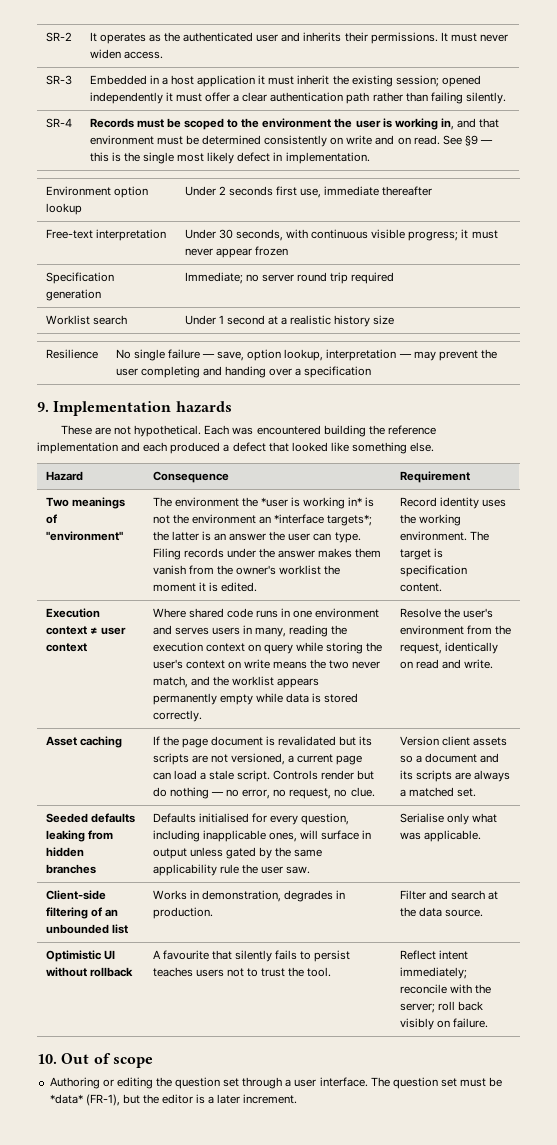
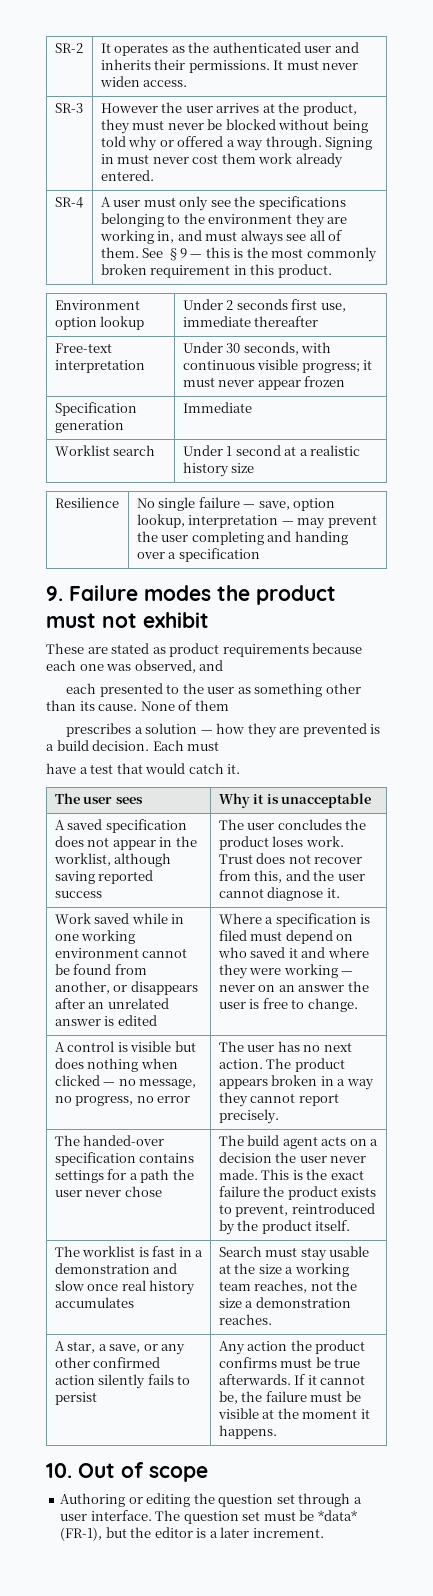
[89,75,481,87] [89,92,506,104] [45,118,72,128] [89,118,500,130] [89,135,440,147] Embedded in a host application it must inherit the existing session; opened independently it must offer a clear authentication path rather than failing silently. // SR-4 | Records must be scoped to the environment the user is working in, and that environment must be determined consistently on write and on read. -> [100,102,357,116] [100,119,368,134] [100,136,373,151] [100,153,343,168] [100,170,154,181] [54,197,83,208] [100,196,346,211] [100,213,348,228] [99,230,343,245] [100,247,139,258] However the user arrives at the product, they must never be blocked without being told why or offered a way through. Signing in must never cost them work already entered. // SR-4 | A user must only see the specifications belonging to the environment they are working in, and must always see all of them.
[143,152,370,164] single most likely defect in implementation. -> [271,247,377,262] [100,264,332,278] most commonly broken requirement in this product.
[184,272,395,284] Immediate; no server round trip required -> [182,402,252,413] Immediate
[53,401,232,416] [60,425,436,437] [37,442,435,454] [45,471,83,481] [152,471,229,483] [399,471,470,483] [45,497,125,509] [45,514,57,524] [45,531,123,541] [152,497,375,509] [152,514,373,526] [152,531,361,543] [152,548,382,560] [152,565,341,575] [152,582,258,592] [399,497,506,509] [399,514,461,526] [399,531,489,541] [399,548,443,560] [399,565,467,577] [399,583,442,592] [45,608,100,618] [45,626,126,635] [45,643,87,652] [152,608,380,618] [152,625,348,637] [152,642,383,654] [152,659,381,669] [152,676,320,688] [152,693,359,705] [152,710,202,722] [399,608,493,618] [399,625,511,635] [399,642,498,654] [399,659,494,669] [45,736,122,748] [152,736,373,748] [152,753,363,765] [152,770,375,782] [152,787,375,799] [399,736,507,746] [399,753,500,763] [399,770,511,782] [399,787,476,797] [45,813,135,823] [45,830,113,842] [45,847,84,857] [45,864,96,874] [152,813,350,825] [152,830,372,842] [152,847,323,859] [152,864,311,876] [399,813,497,825] [399,830,481,842] [45,890,106,900] [45,907,118,919] [45,924,128,934] [152,890,346,902] [152,907,213,919] [399,890,499,900] [399,907,483,917] [45,950,115,962] [45,967,133,977] [152,950,351,962] [152,967,332,977] [399,950,468,960] [399,967,467,979] [399,984,491,994] [399,1001,483,1013] [399,1018,488,1030] Implementation hazards // These are not hypothetical. Each was encountered building the reference implementation and each produced a defect that looked like something else. // Hazard | Consequence | Requirement // Two meanings of "environment" | The environment the *user is working in* is not the environment an *interface targets*; the latter is an answer the user can type. Filing records under the answer makes them vanish from the owner's worklist the moment it is edited. | Record identity uses the working environment. The target is specification content. // Execution context ≠ user context | Where shared code runs in one environment and serves users in many, reading the execution context on query while storing the user's context on write means the two never match, and the worklist appears permanently empty while data is stored correctly. | Resolve the user's environment from the request, identically on read and write. // Asset caching | If the page document is revalidated but its scripts are not versioned, a current page can load a stale script. Controls render but do nothing — no error, no request, no clue. | Version client assets so a document and its scripts are always a matched set. // Seeded defaults leaking from hidden branches | Defaults initialised for every question, including inapplicable ones, will surface in output unless gated by the same applicability rule the user saw. | Serialise only what was applicable. // Client-side filtering of an unbounded list | Works in demonstration, degrades in production. | Filter and search at the data source. // Optimistic UI without rollback | A favourite that silently fails to persist teaches users not to trust the tool. | Reflect intent immediately; reconcile with the server; roll back visibly on failure. -> [69,585,336,605] [46,612,209,628] [46,643,363,657] [46,660,224,673] [66,683,361,697] [46,700,229,711] [66,723,381,738] [46,740,220,751] [46,763,241,774] [54,793,143,804] [218,793,372,808] [54,819,187,833] [54,836,197,850] [53,853,172,867] [54,870,154,884] [54,891,102,898] [218,819,367,830] [218,836,344,850] [218,853,363,864] [218,870,365,883] [218,887,340,901] [54,913,185,924] [54,930,136,944] [54,948,188,958] [54,964,147,975] [54,981,198,995] [54,998,169,1009] [54,1015,157,1026] [218,913,371,927] [218,930,354,944] [217,947,369,958] [218,964,354,979] [218,981,369,992] [218,998,358,1012] [54,1041,196,1052] [54,1058,178,1072] [54,1075,197,1089] [54,1096,191,1106] [218,1041,352,1052] [218,1058,345,1072] [218,1075,374,1090] [218,1092,339,1107] [218,1109,279,1124] [54,1135,165,1146] [54,1152,195,1166] [54,1169,194,1183] [54,1186,162,1197] [218,1135,379,1149] [218,1152,367,1163] [218,1169,364,1180] [218,1186,377,1200] [218,1203,375,1217] [218,1220,351,1235] [54,1246,204,1257] [54,1263,178,1274] [54,1280,196,1295] [54,1297,134,1308] [218,1246,370,1261] [218,1263,349,1277] [218,1280,358,1293] [218,1297,351,1308] [218,1314,272,1325] [54,1341,186,1355] [54,1357,161,1368] [54,1374,191,1389] [54,1392,97,1405] [218,1340,366,1355] [218,1357,361,1368] [218,1374,366,1385] [218,1391,361,1404] [217,1408,370,1419] [218,1425,277,1439] Failure modes the product must not exhibit // These are stated as product requirements because each one was observed, and // each presented to the user as something other than its cause. None of them // prescribes a solution — how they are prevented is a build decision. Each must // have a test that would catch it. // The user sees | Why it is unacceptable // A saved specification does not appear in the worklist, although saving reported success | The user concludes the product loses work. Trust does not recover from this, and the user cannot diagnose it. // Work saved while in one working environment cannot be found from another, or disappears after an unrelated answer is edited | Where a specification is filed must depend on who saved it and where they were working — never on an answer the user is free to change. // A control is visible but does nothing when clicked — no message, no progress, no error | The user has no next action. The product appears broken in a way they cannot report precisely. // The handed-over specification contains settings for a path the user never chose | The build agent acts on a decision the user never made. This is the exact failure the product exists to prevent, reintroduced by the product itself. // The worklist is fast in a demonstration and slow once real history accumulates | Search must stay usable at the size a working team reaches, not the size a demonstration reaches. // A star, a save, or any other confirmed action silently fails to persist | Any action the product confirms must be true afterwards. If it cannot be, the failure must be visible at the moment it happens.

